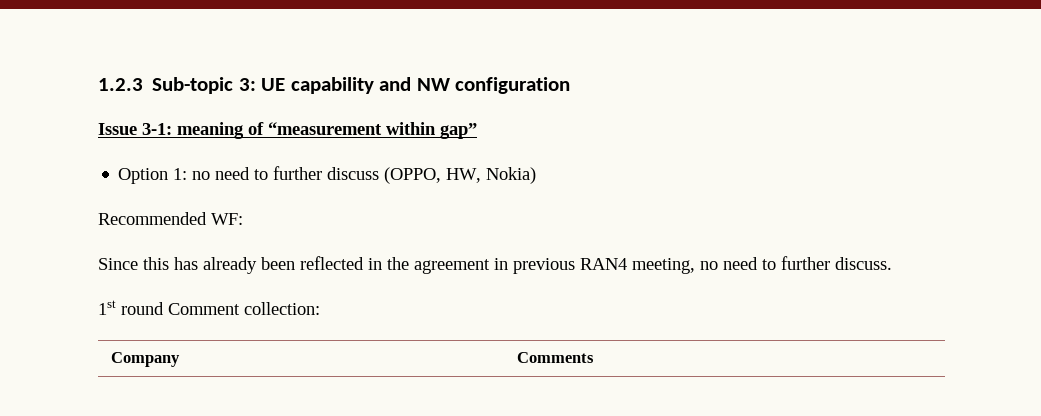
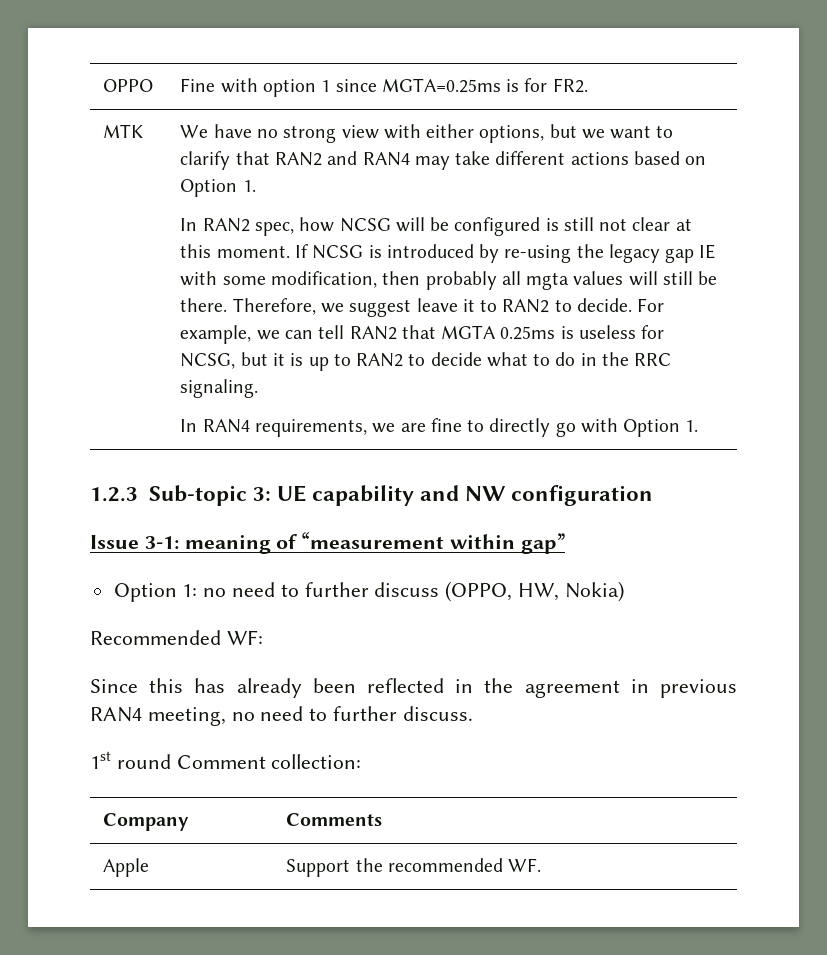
(98, 84) none -> [103,79,154,92] [180,78,588,97] [103,124,144,138] [180,124,674,143] [180,151,707,170] [180,179,256,197] [180,217,692,236] [180,244,716,263] [180,271,718,290] [180,298,665,317] [180,325,665,344] [180,352,672,371] [180,379,259,398] [180,418,699,437] OPPO | Fine with option 1 since MGTA=0.25ms is for FR2. // MTK | We have no strong view with either options, but we want to clarify that RAN2 and RAN4 may take different actions based on Option 1. // In RAN2 spec, how NCSG will be configured is still not clear at this moment. If NCSG is introduced by re-using the legacy gap IE with some modification, then probably all mgta values will still be there. Therefore, we suggest leave it to RAN2 to decide. For example, we can tell RAN2 that MGTA 0.25ms is useless for NCSG, but it is up to RAN2 to decide what to do in the RRC signaling. // In RAN4 requirements, we are fine to directly go with Option 1. //
(595, 357) none -> [103,858,150,877] [286,858,542,877] // Apple | Support the recommended WF.

